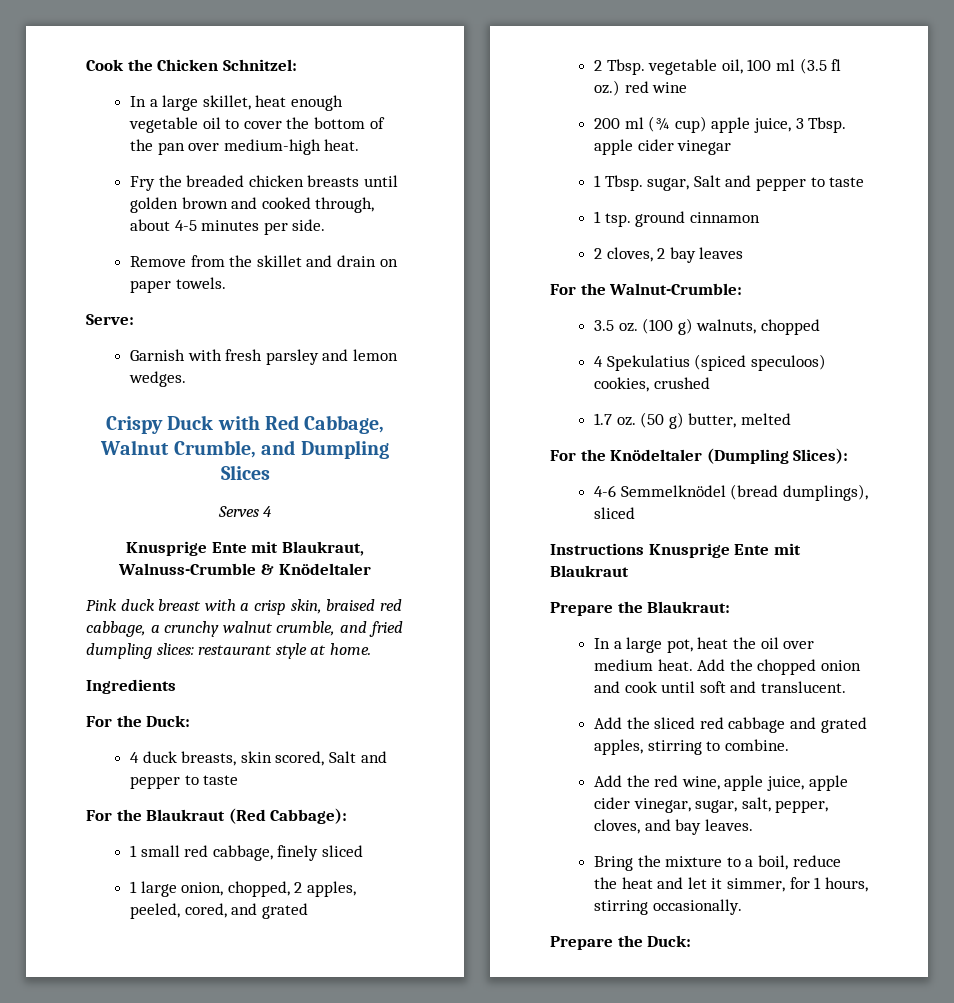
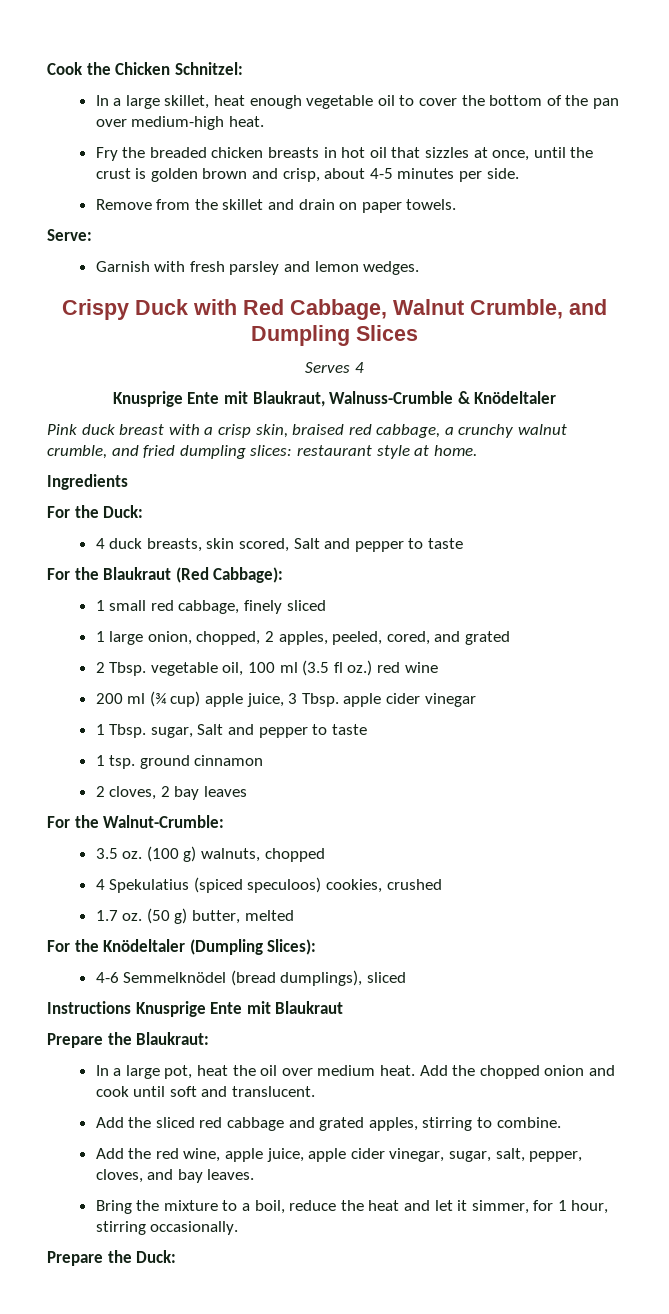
[364,175,399,187] until -> [323,147,594,161] [95,168,147,179] in hot oil that sizzles at once, until the crust is
[261,197,375,213] cooked through, -> [282,168,320,182] crisp,
[824,877,868,892] hours, -> [571,1200,609,1214] hour,

